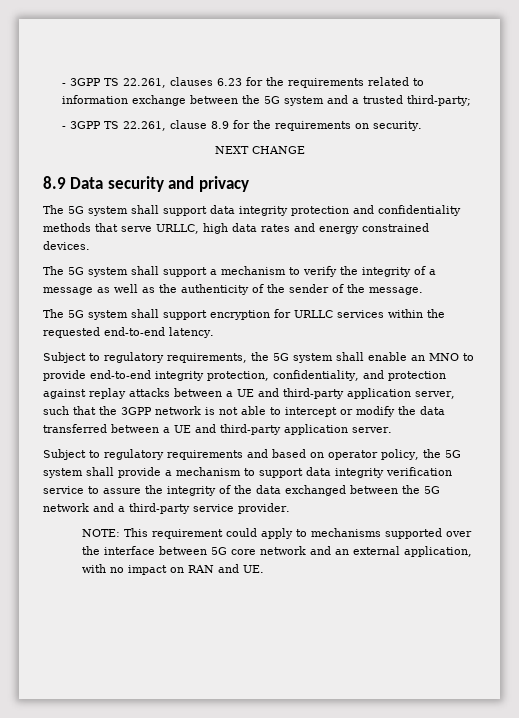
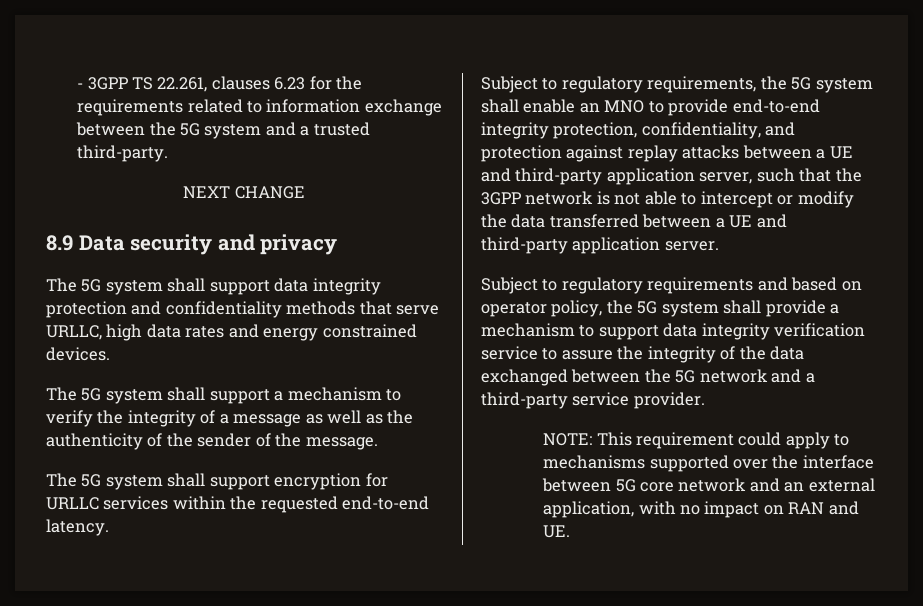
[407,95,472,106] [62,120,423,131] third-party; // - 3GPP TS 22.261, clause 8.9 for the requirements on security. -> [77,145,169,162] third-party.

